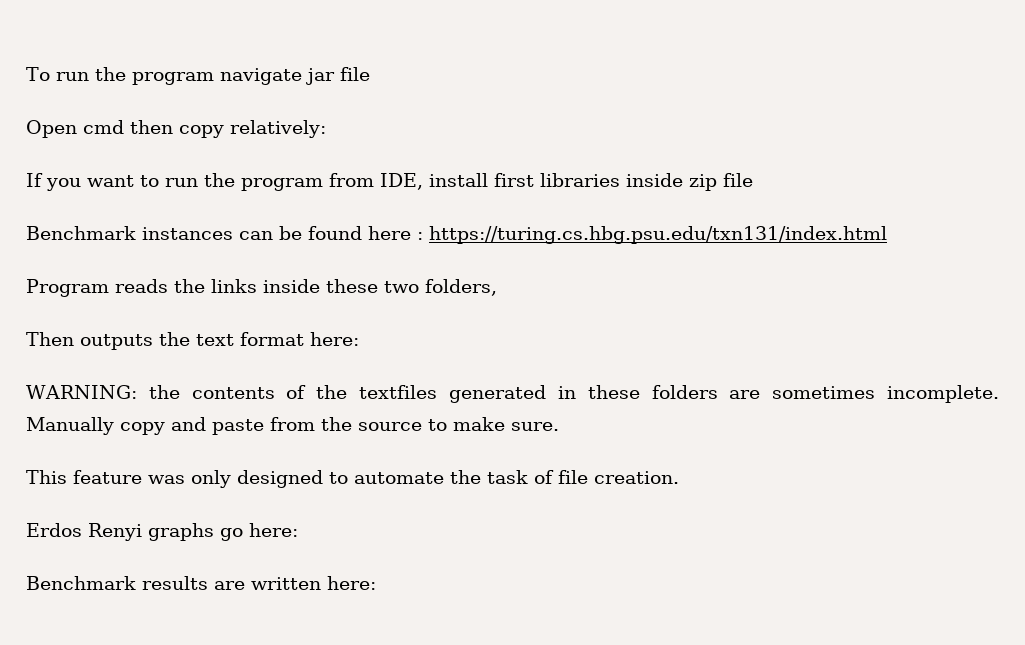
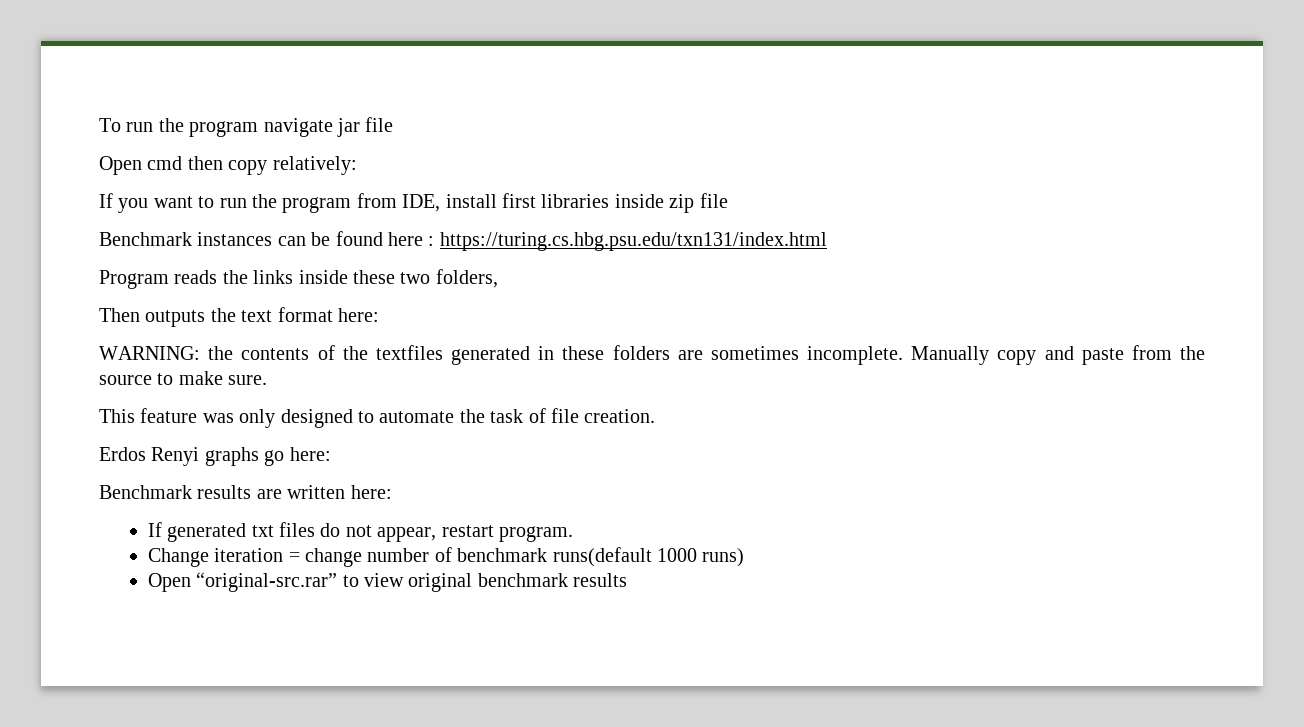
(376, 583) none -> [147,522,573,542] [147,547,745,567] [147,572,628,592] // If generated txt files do not appear, restart program. // Change iteration = change number of benchmark runs(default 1000 runs) // Open “original-src.rar” to view original benchmark results

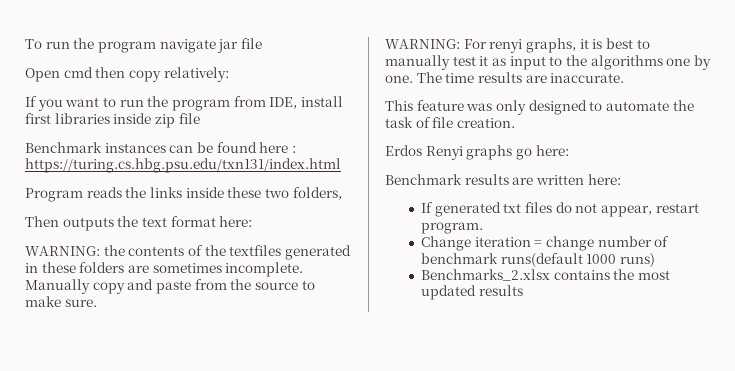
(268, 380) none -> [385,38,650,53] [385,55,711,70] [385,72,625,83] // WARNING: For renyi graphs, it is best to manually test it as input to the algorithms one by one. The time results are inaccurate.
[147,572,568,592] Open “original-src.rar” to view original benchmark -> [421,269,670,281] [421,285,477,300] Benchmarks_2.xlsx contains the most updated

